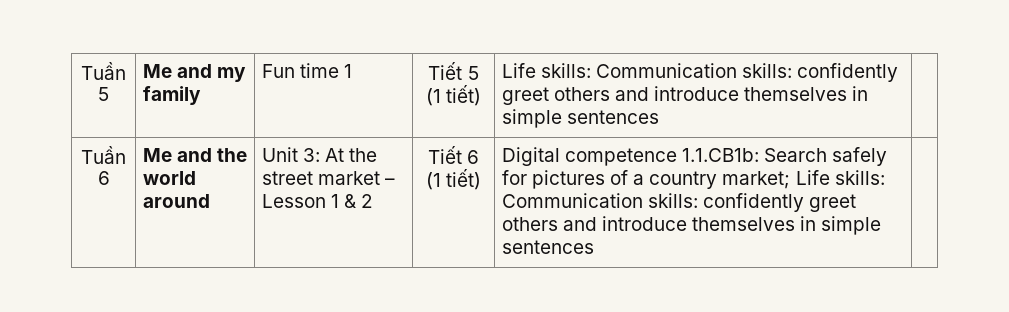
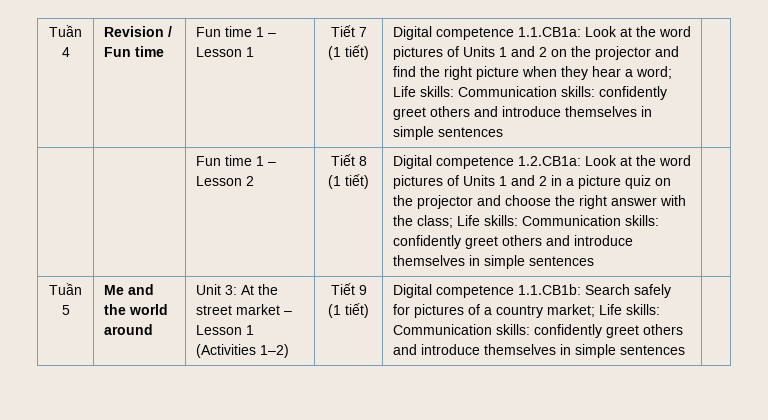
[81,62,126,80] [98,87,109,101] [142,64,247,82] [142,86,201,105] [261,63,353,78] [428,62,479,80] [425,85,482,106] Tuần 5 | Me and my family | Fun time 1 | Tiết 5 (1 tiết) | -> [49,25,82,37] [61,47,70,57] [103,26,172,37] [103,46,164,57] [195,26,276,37] [195,47,254,57] [330,25,367,37] [328,45,369,60] [392,26,691,40] [392,46,679,60] [392,66,672,80] [392,86,667,100] [392,106,652,120] [392,126,503,140] [195,155,276,166] [195,176,254,186] [330,154,367,166] [328,174,369,189] [392,155,691,169] [392,175,671,189] [392,195,686,209] [392,215,453,228] Tuần 4 | Revision / Fun time | Fun time 1 – Lesson 1 | Tiết 7 (1 tiết) | Digital competence 1.1.CB1a: Look at the word pictures of Units 1 and 2 on the projector and find the right picture when they hear a word; Life skills: Communication skills: confidently greet others and introduce themselves in simple sentences | // | | Fun time 1 – Lesson 2 | Tiết 8 (1 tiết) | Digital competence 1.2.CB1a: Look at the word pictures of Units 1 and 2 in a picture quiz on the projector and choose the right answer with the class;
[97,171,110,185] 6 -> [61,305,70,315] 5
[344,194,374,208] [427,146,480,164] & 2 | Tiết 6 -> [195,344,289,358] [330,283,367,295] (Activities 1–2) | Tiết 9

